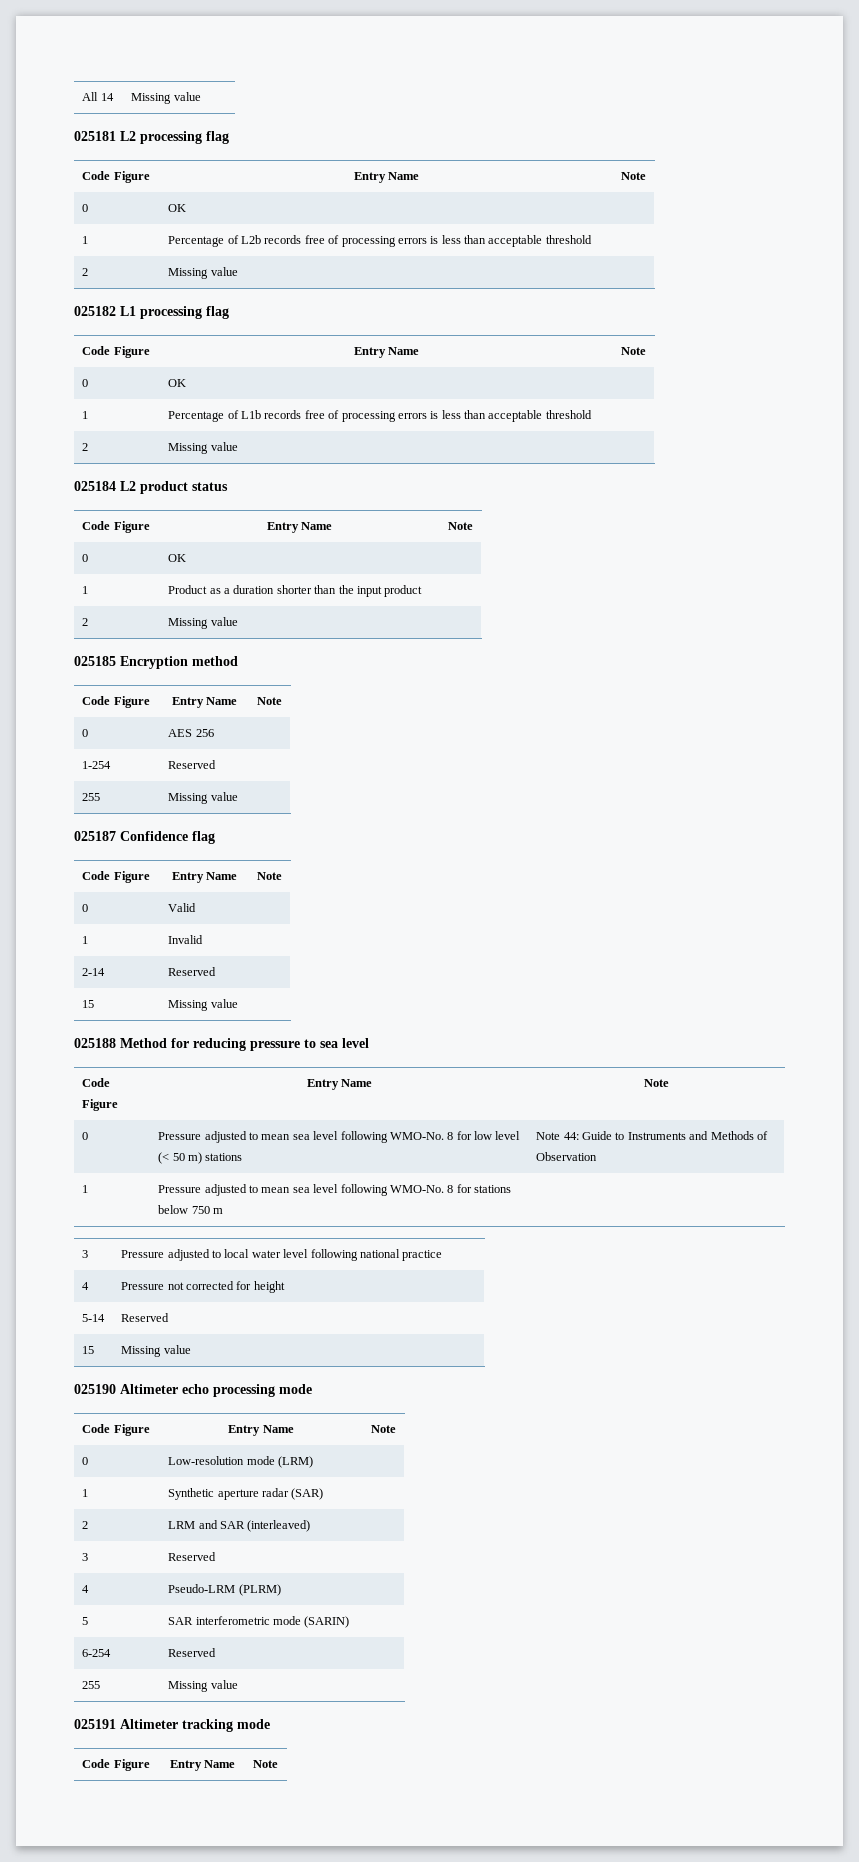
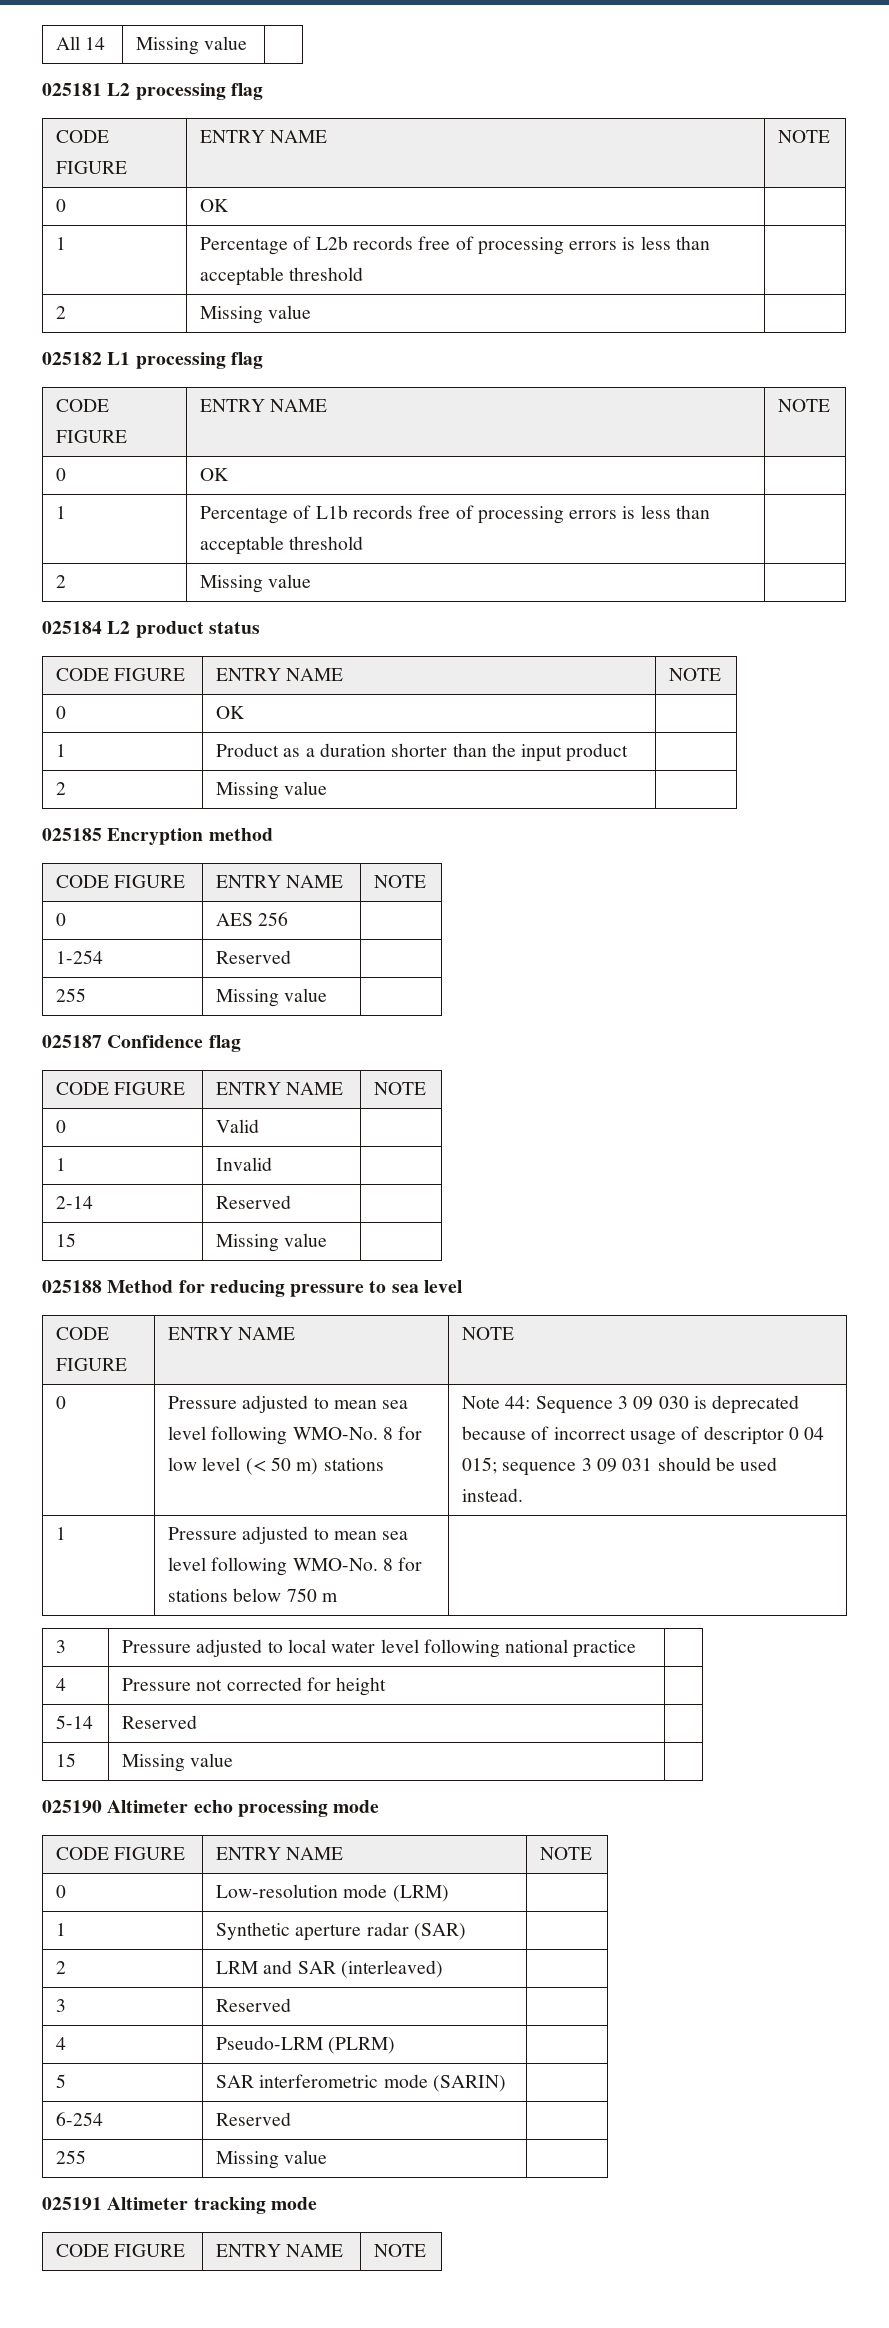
[82,171,150,183] [353,172,420,183] [621,172,646,180] Code Figure | Entry Name | Note -> [56,130,110,143] [56,161,128,174] [200,130,328,143] [778,130,831,143] CODE FIGURE | ENTRY NAME | NOTE
[82,346,150,358] [353,347,420,358] [621,347,646,355] Code Figure | Entry Name | Note -> [56,399,110,412] [56,430,128,443] [200,399,328,412] [778,399,831,412] CODE FIGURE | ENTRY NAME | NOTE
[82,521,150,533] [266,522,333,533] [447,522,473,530] Code Figure | Entry Name | Note -> [56,668,186,681] [216,668,344,681] [669,668,722,681] CODE FIGURE | ENTRY NAME | NOTE
[82,696,150,708] [171,697,238,708] [257,697,282,705] Code Figure | Entry Name | Note -> [56,875,186,888] [216,875,344,888] [374,875,427,888] CODE FIGURE | ENTRY NAME | NOTE
[82,871,150,883] [171,872,238,883] [257,872,282,880] Code Figure | Entry Name | Note -> [56,1082,186,1095] [216,1082,344,1095] [374,1082,427,1095] CODE FIGURE | ENTRY NAME | NOTE
[82,1078,111,1087] [82,1099,119,1111] [306,1079,373,1090] [644,1079,669,1087] Code Figure | Entry Name | Note -> [56,1327,110,1340] [56,1358,128,1371] [168,1327,296,1340] [462,1327,515,1340] CODE FIGURE | ENTRY NAME | NOTE
[582,1131,768,1140] [536,1152,598,1161] Guide to Instruments and Methods of Observation -> [535,1395,800,1414] [462,1426,825,1445] [462,1457,778,1476] [462,1488,524,1502] Sequence 3 09 030 is deprecated because of incorrect usage of descriptor 0 04 015; sequence 3 09 031 should be used instead.
[82,1424,150,1436] [228,1425,294,1436] [370,1425,396,1433] Code Figure | Entry Name | Note -> [56,1847,186,1860] [216,1847,344,1860] [540,1847,593,1860] CODE FIGURE | ENTRY NAME | NOTE
[82,1759,150,1771] [169,1760,236,1771] [253,1760,278,1768] Code Figure | Entry Name | Note -> [56,2244,186,2257] [216,2244,344,2257] [374,2244,427,2257] CODE FIGURE | ENTRY NAME | NOTE

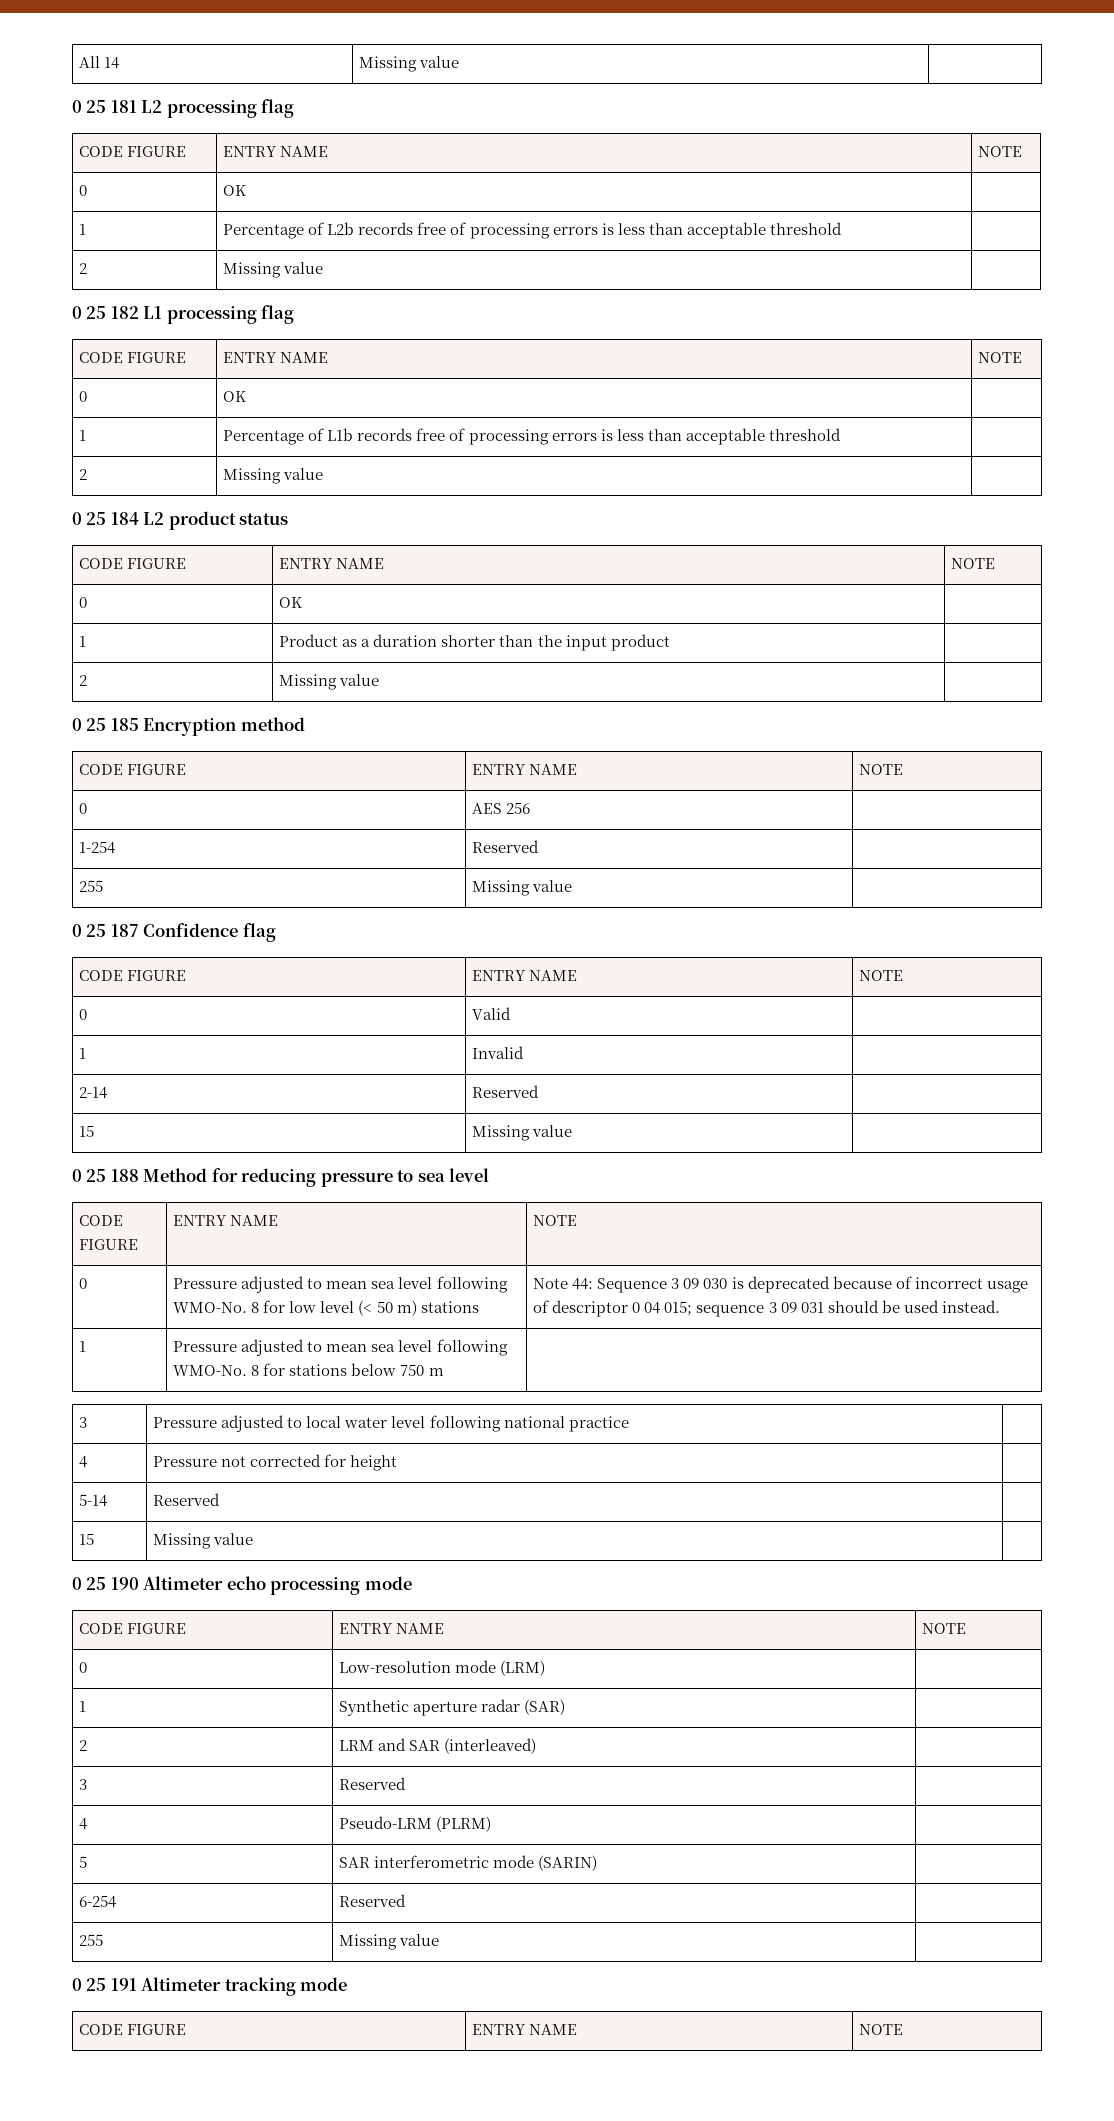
[42,83,102,96] 025181 -> [72,100,137,113] 0 25 181
[42,352,102,365] 025182 -> [72,306,139,319] 0 25 182
[42,621,102,634] 025184 -> [72,512,139,525] 0 25 184
[42,828,102,841] 025185 -> [72,718,139,731] 0 25 185
[42,1035,102,1048] 025187 -> [72,924,139,937] 0 25 187
[42,1280,102,1293] 025188 -> [72,1169,139,1182] 0 25 188
[42,1800,102,1813] 025190 -> [72,1577,139,1590] 0 25 190
[42,2197,102,2210] 025191 -> [72,1978,137,1991] 0 25 191

